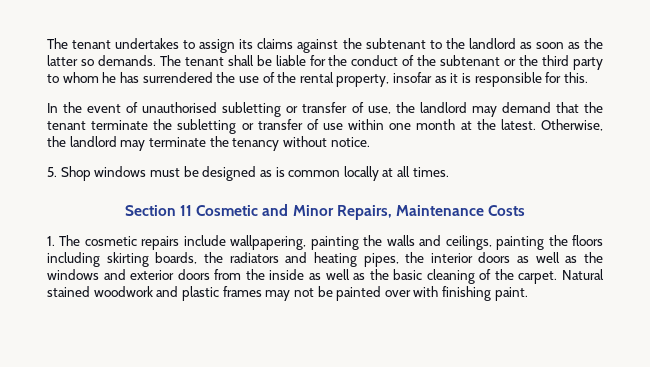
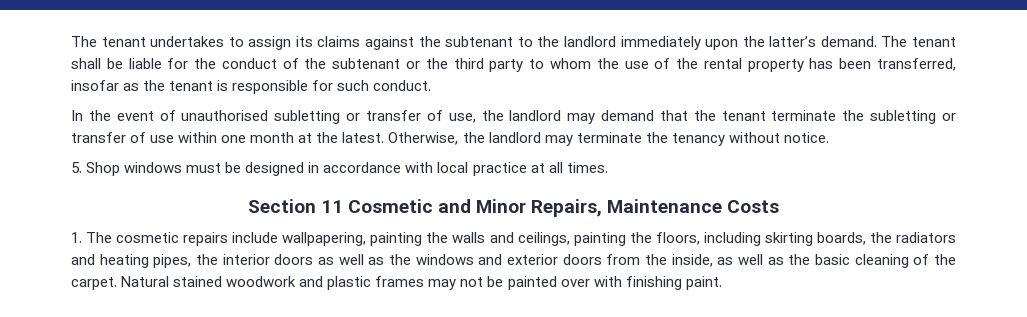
[519,38,603,49] [47,55,156,66] as soon as the latter so demands. -> [620,36,877,50] immediately upon the latter’s demand.
[102,72,213,83] he has surrendered -> (591, 63) none
[336,72,459,87] property, insofar as it -> [747,58,956,72] [71,80,214,91] property has been transferred, insofar as the tenant
[563,72,588,83] this. -> [337,80,432,91] such conduct.
[259,166,379,181] as is common locally -> [308,162,527,176] in accordance with local practice
[571,235,603,246] floors -> [655,232,700,245] floors,
[269,269,305,280] inside -> [671,254,713,267] inside,

